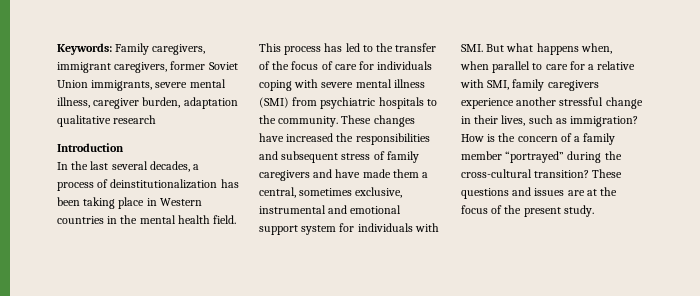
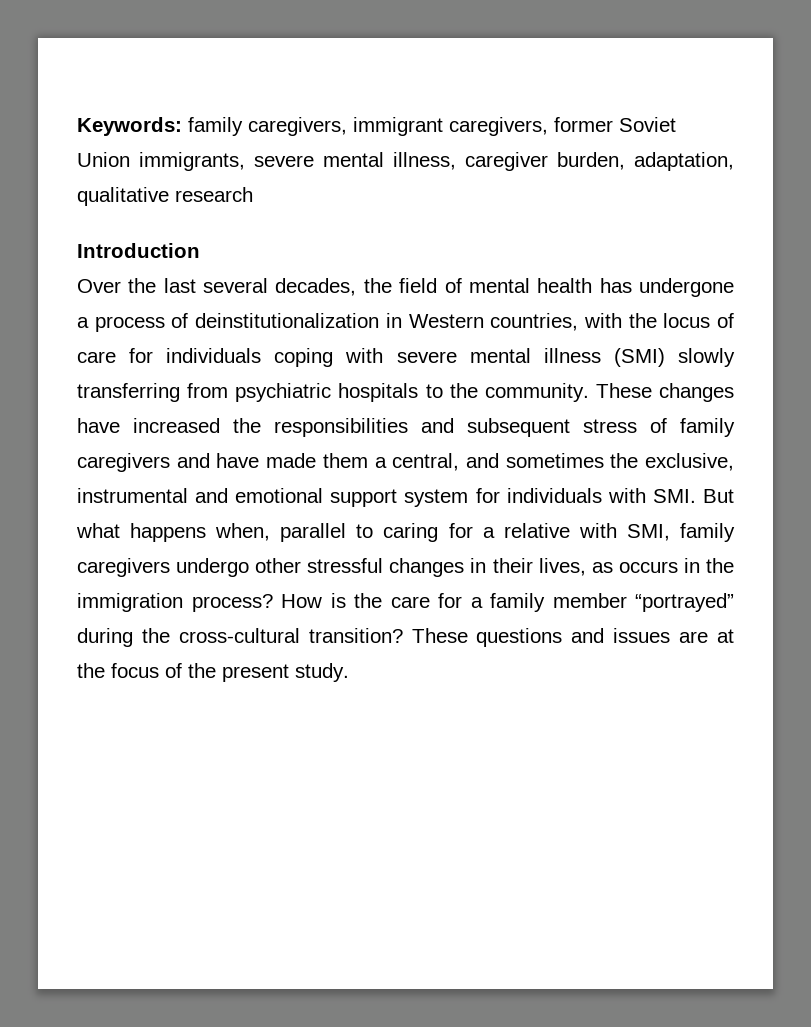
[115,43,150,55] Family -> [188,117,243,136] family
[183,97,238,109] adaptation -> [634,152,734,171] adaptation,
[57,162,68,170] In -> [77,279,121,293] Over
[193,164,200,170] [57,179,239,191] [57,197,202,209] [57,215,237,224] [259,43,437,55] [259,61,319,70] a process of deinstitutionalization has been taking place in Western countries in the mental health field. This process has led to the transfer of the focus -> [363,278,734,297] [77,313,711,332] the field of mental health has undergone a process of deinstitutionalization in Western countries, with the locus
(289, 102) none -> [677,348,735,367] [77,383,180,402] slowly transferring
[299,188,353,196] sometimes -> [465,453,639,468] and sometimes the
[460,61,489,70] when -> (271, 532) none
[545,64,568,70] care -> [383,523,439,542] caring
[461,97,643,109] [461,115,639,127] experience another stressful change in their lives, such as immigration? -> [176,558,734,577] [77,593,273,612] undergo other stressful changes in their lives, as occurs in the immigration process?
[517,133,572,142] concern of -> [390,593,462,608] care for

